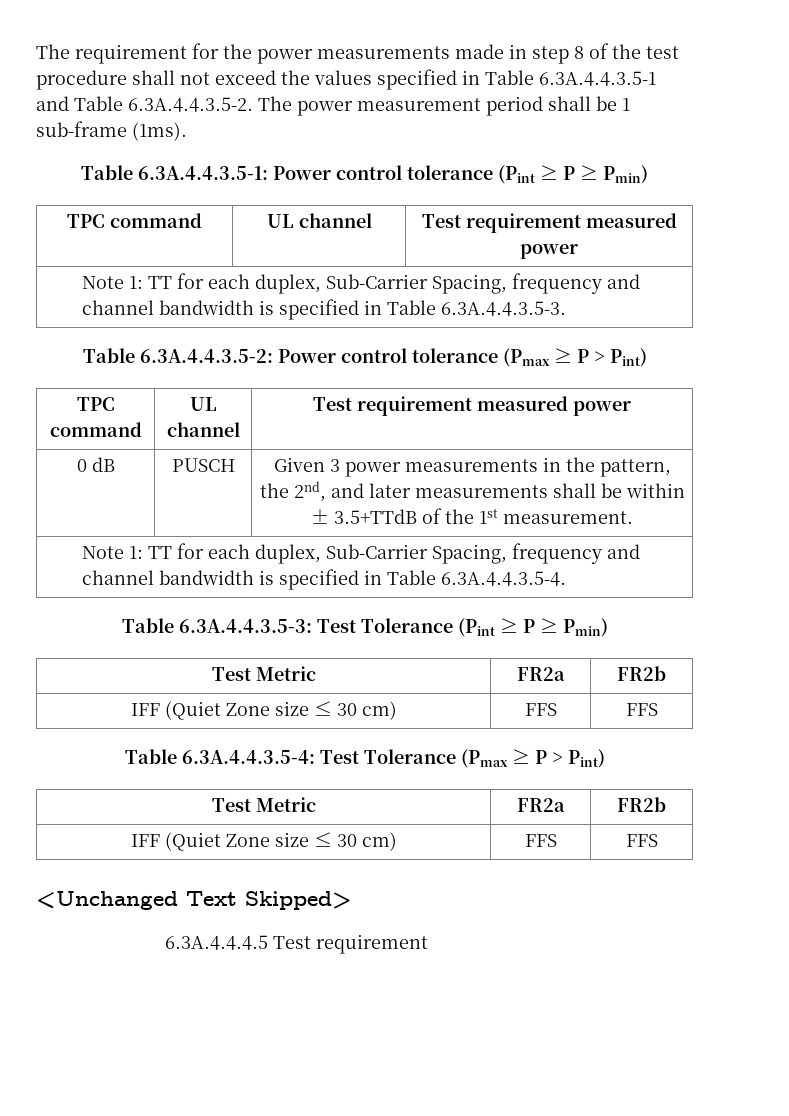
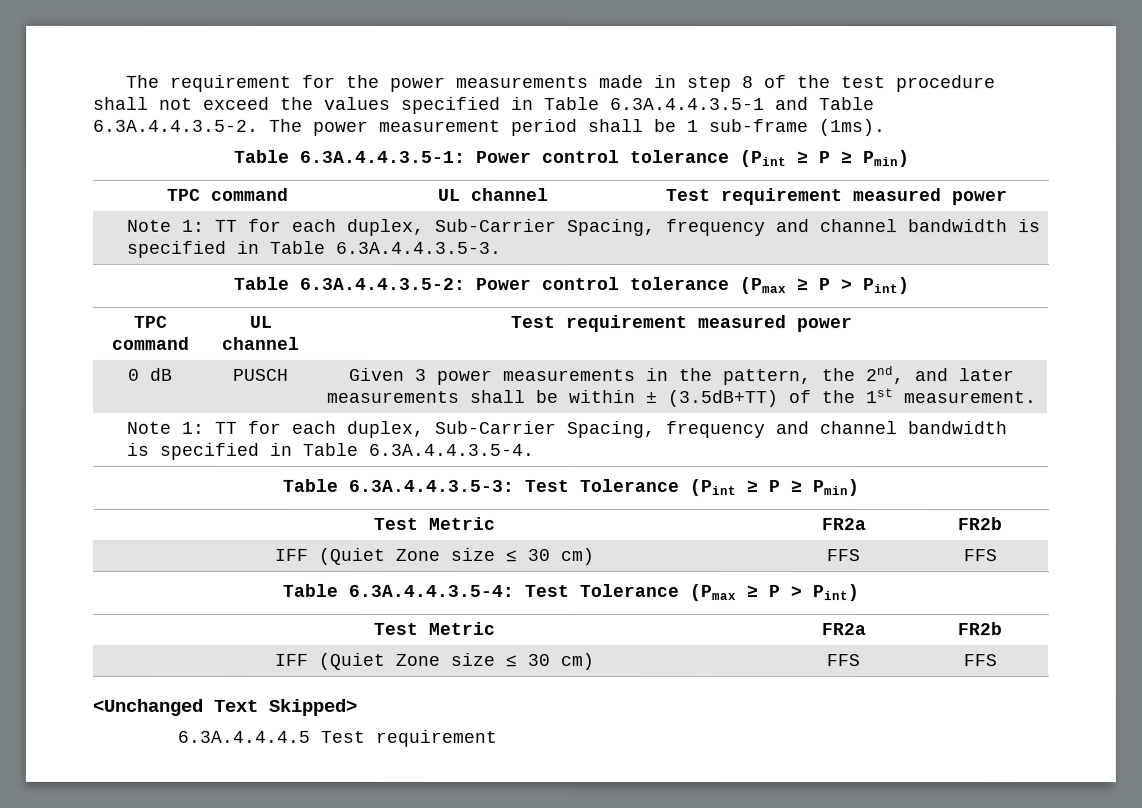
[334,509,418,524] 3.5+TTdB -> [666,390,779,408] (3.5dB+TT)

